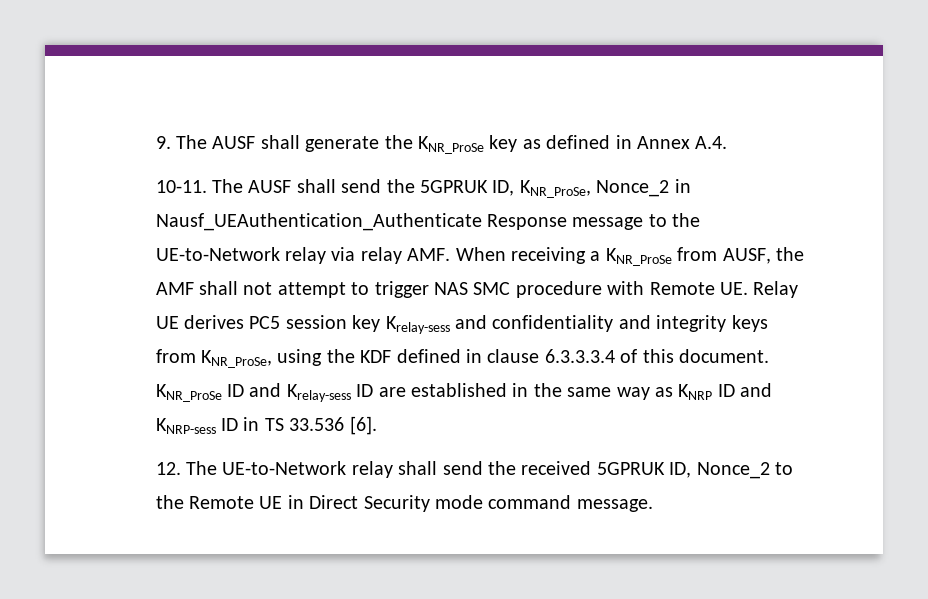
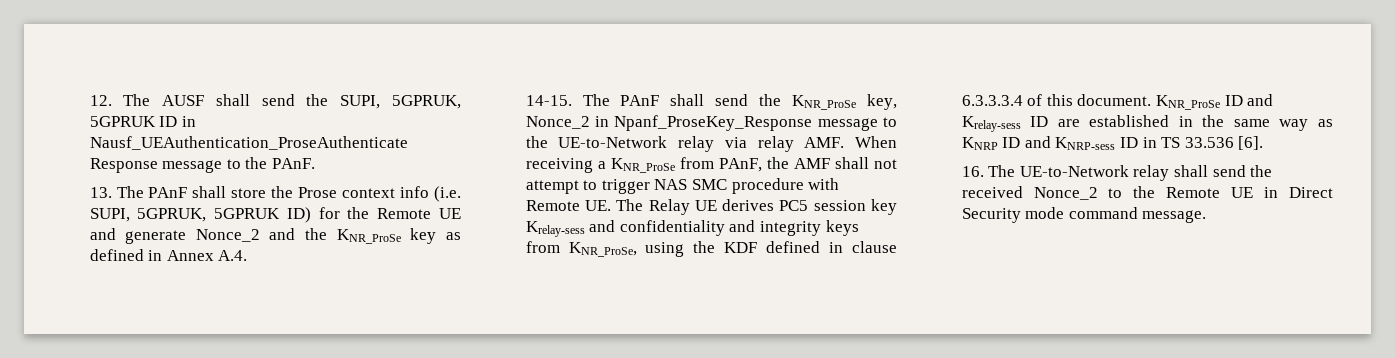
[155,135,380,152] 9. The AUSF shall generate -> [89,94,461,109] [89,116,196,127] [89,136,408,150] [89,157,315,173] [89,186,461,202] [89,207,461,223] [89,228,296,244] 12. The AUSF shall send the SUPI, 5GPRUK, 5GPRUK ID in Nausf_UEAuthentication_ProseAuthenticate Response message to the PAnF. // 13. The PAnF shall store the Prose context info (i.e. SUPI, 5GPRUK, 5GPRUK ID) for the Remote UE and generate Nonce_2 and
[155,179,691,198] [155,213,567,231] 10-11. The AUSF shall send the 5GPRUK ID, KNR_ProSe, Nonce_2 in Nausf_UEAuthentication_Authenticate Response -> [525,94,897,110] [525,115,813,131] 14-15. The PAnF shall send the KNR_ProSe key, Nonce_2 in Npanf_ProseKey_Response
[722,248,771,264] AUSF, -> [718,158,762,172] PAnF,
(748, 288) none -> [616,199,644,211] The
[155,462,181,475] 12. -> [961,166,984,177] 16.
[596,462,692,478] 5GPRUK ID, -> (1023, 192) none

